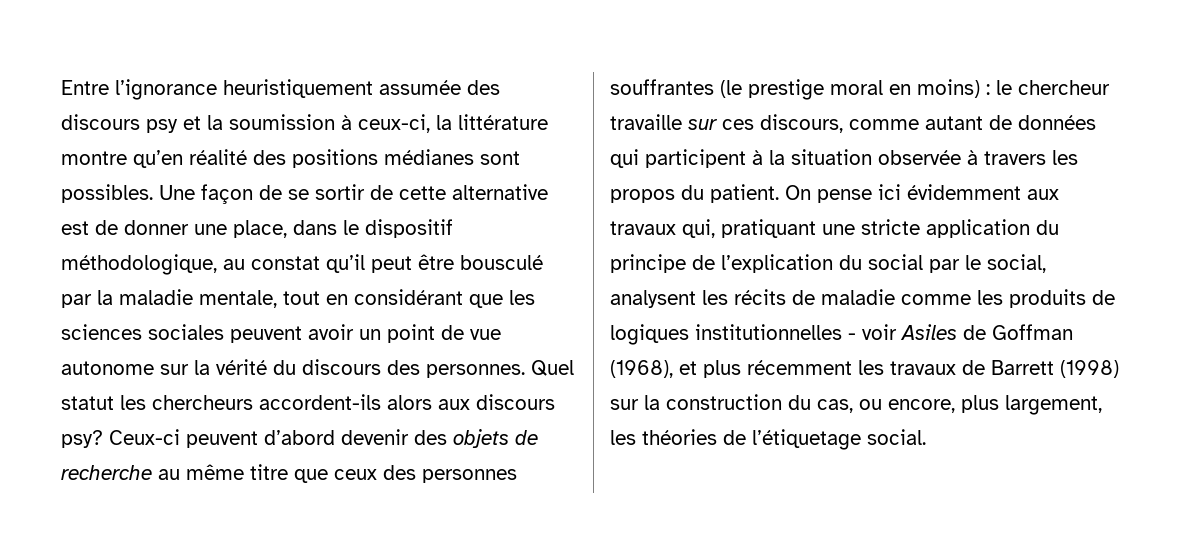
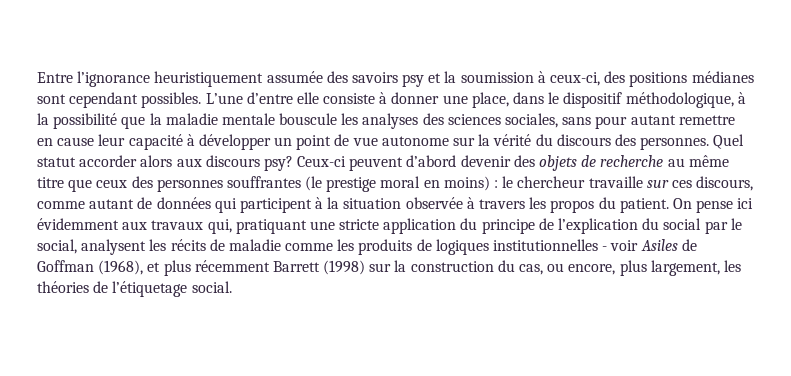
[61,114,140,130] discours -> [351,72,398,83] savoirs
[436,114,548,130] [61,149,520,168] [61,184,548,204] [61,220,118,235] la littérature montre qu’en réalité des positions médianes sont possibles. Une façon de se sortir de cette alternative est de -> [604,71,754,87] [37,92,388,108] des positions médianes sont cependant possibles. L’une d’entre elle consiste à
[223,254,543,273] [61,289,535,308] [61,324,354,343] au constat qu’il peut être bousculé par la maladie mentale, tout en considérant que les sciences sociales peuvent avoir -> [737,92,746,104] [37,113,735,129] [37,134,271,150] à la possibilité que la maladie mentale bouscule les analyses des sciences sociales, sans pour autant remettre en cause leur capacité à développer
[120,394,381,410] les chercheurs accordent-ils -> [79,155,138,167] accorder
[858,360,985,375] les travaux de -> (270, 266) none

